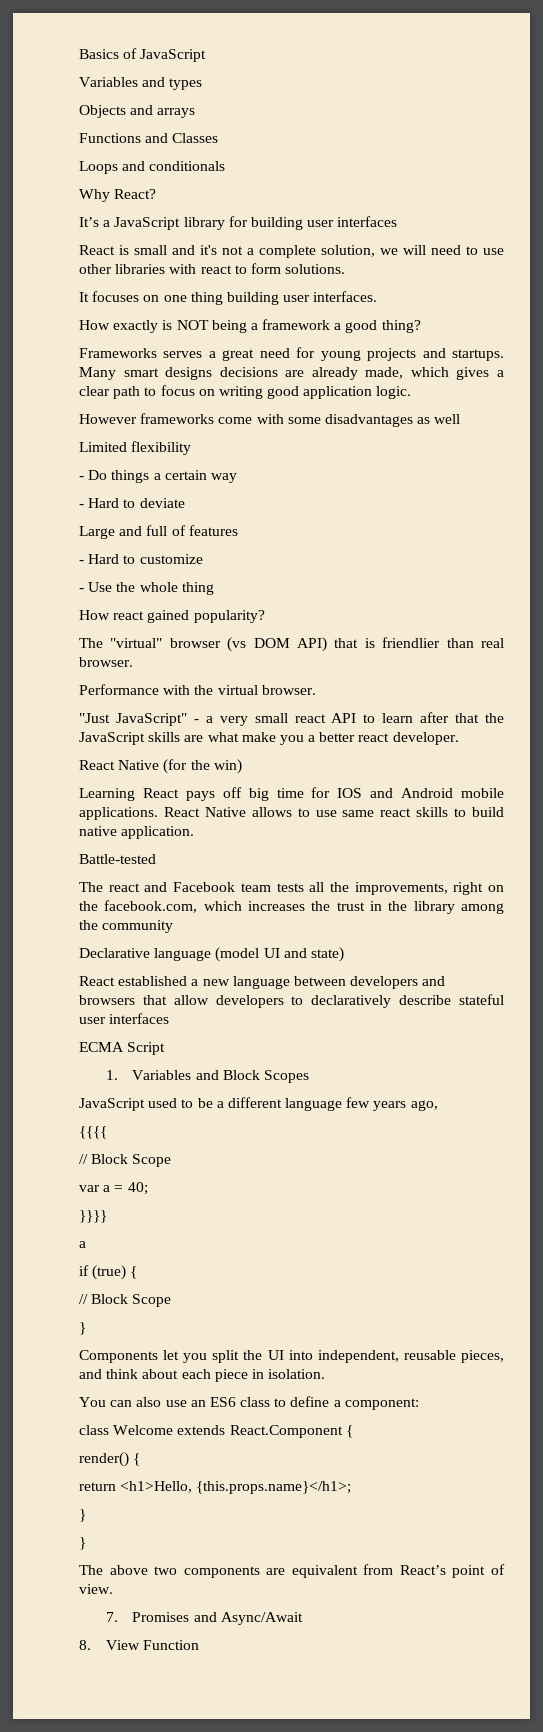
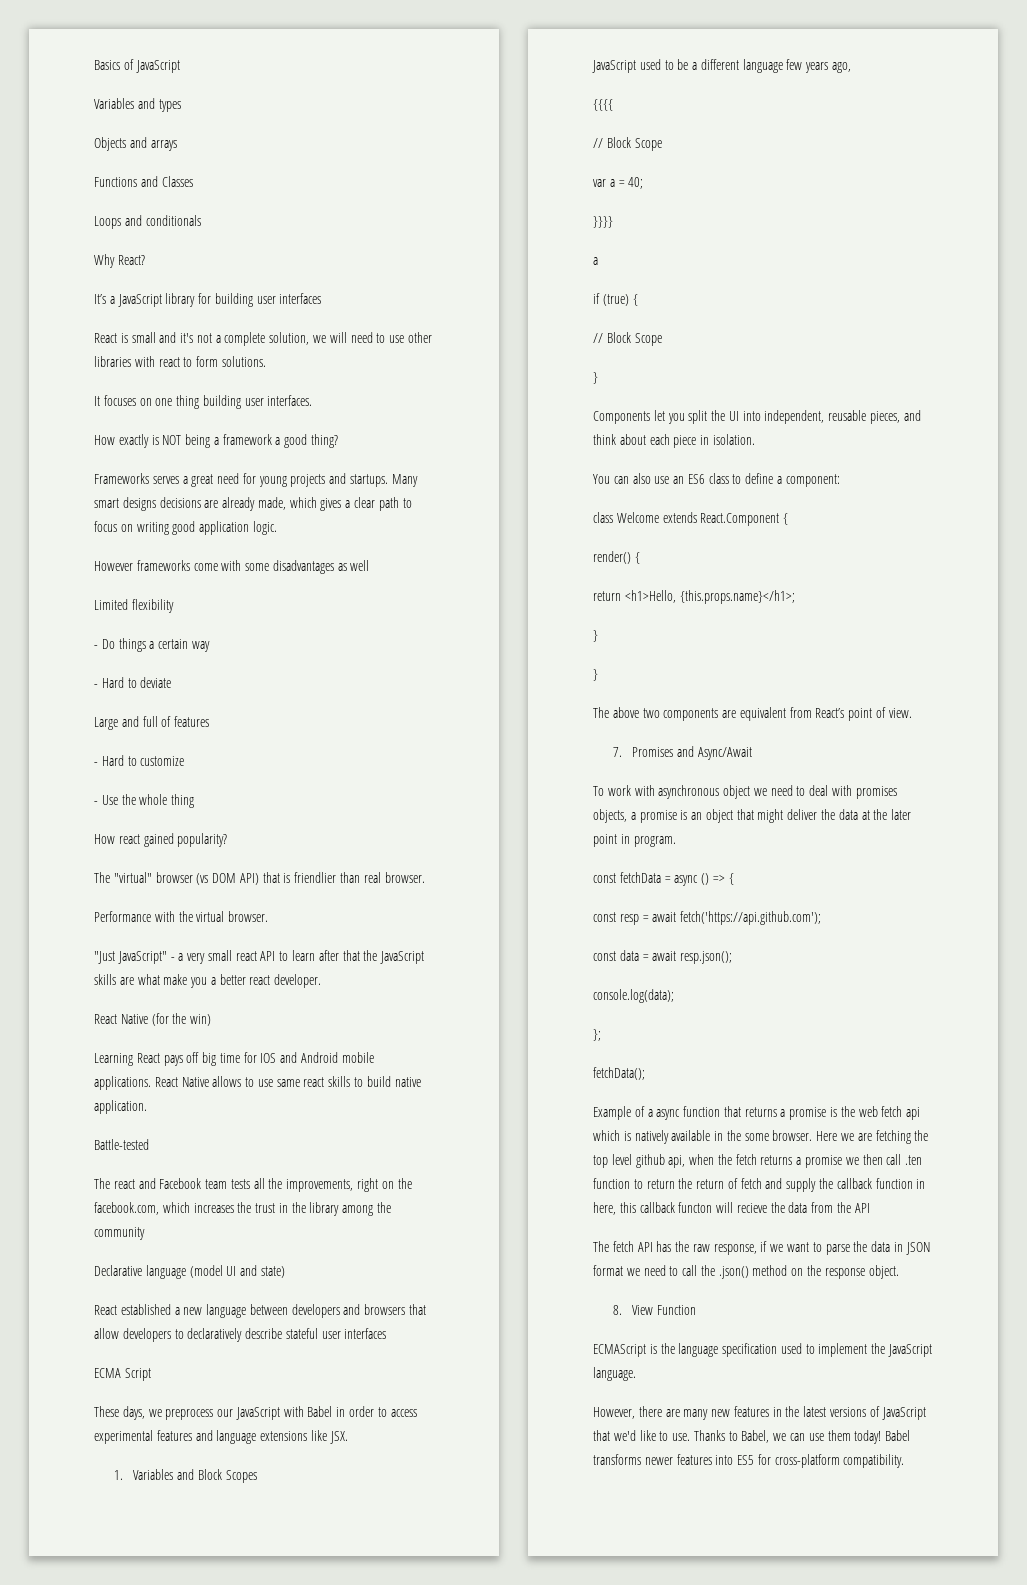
(166, 1048) none -> [94,1406,417,1420] [94,1430,348,1444] // These days, we preprocess our JavaScript with Babel in order to access experimental features and language extensions like JSX.
[79,1640,199,1650] 8. View Function -> [593,785,897,799] [593,809,912,823] [593,834,676,847] [593,872,734,886] [593,911,822,925] [593,950,733,964] [593,989,674,1003] [593,1029,601,1041] [593,1067,645,1080] [593,1106,921,1120] [593,1130,929,1144] [593,1154,923,1168] [593,1178,926,1192] [593,1202,870,1215] [593,1241,930,1255] [593,1265,899,1279] [612,1305,696,1315] [593,1343,933,1357] [593,1367,636,1381] [593,1406,926,1420] [593,1430,911,1444] [593,1454,905,1468] To work with asynchronous object we need to deal with promises objects, a promise is an object that might deliver the data at the later point in program. // const fetchData = async () => { // const resp = await fetch('https://api.github.com'); // const data = await resp.json(); // console.log(data); // }; // fetchData(); // Example of a async function that returns a promise is the web fetch api which is natively available in the some browser. Here we are fetching the top level github api, when the fetch returns a promise we then call .ten function to return the return of fetch and supply the callback function in here, this callback functon will recieve the data from the API // The fetch API has the raw response, if we want to parse the data in JSON format we need to call the .json() method on the response object. // 8. View Function // ECMAScript is the language specification used to implement the JavaScript language. // However, there are many new features in the latest versions of JavaScript that we'd like to use. Thanks to Babel, we can use them today! Babel transforms newer features into ES5 for cross-platform compatibility.

